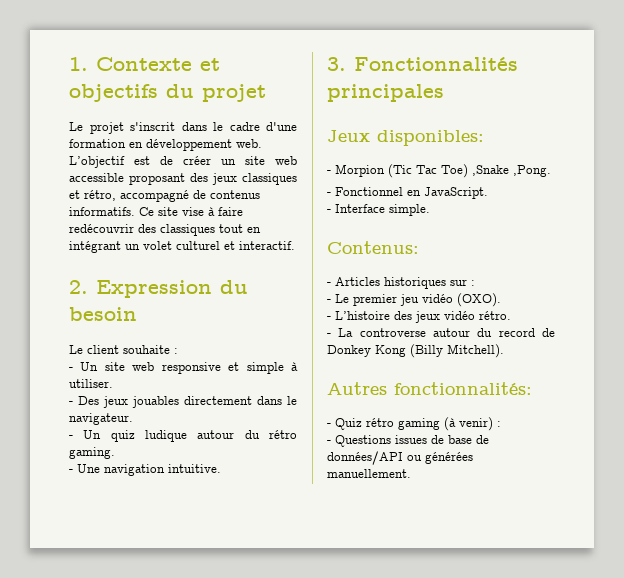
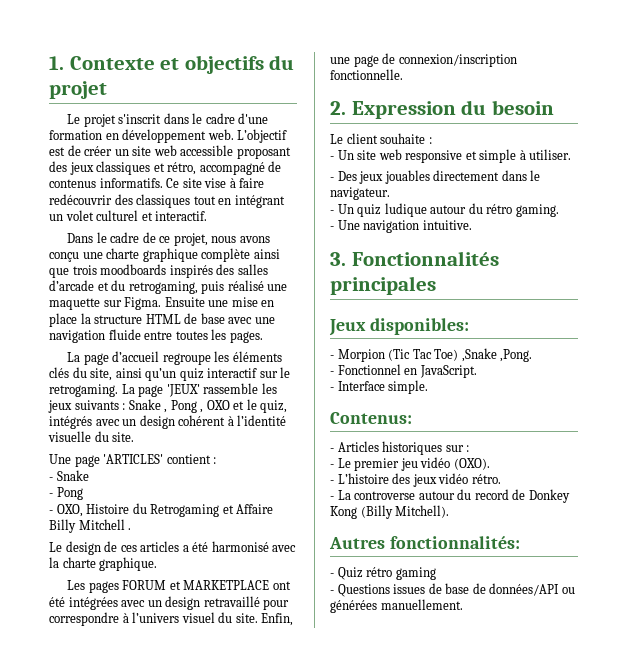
(295, 245) none -> [67,232,270,246] [49,248,280,262] [49,264,268,278] [49,280,288,294] [49,297,275,310] [49,313,275,327] [49,329,263,343] [67,351,282,365] [49,367,291,381] [49,383,277,397] [48,399,288,413] [49,415,287,429] [48,431,135,442] [49,454,217,467] [49,470,89,481] [49,487,83,500] [49,503,274,517] [49,519,132,533] [49,541,297,555] [49,557,158,571] [67,580,291,593] [49,596,290,610] [49,612,294,626] [330,53,517,67] [330,69,403,80] // Dans le cadre de ce projet, nous avons conçu une charte graphique complète ainsi que trois moodboards inspirés des salles d’arcade et du retrogaming, puis réalisé une maquette sur Figma. Ensuite une mise en place la structure HTML de base avec une navigation fluide entre toutes les pages. // La page d’accueil regroupe les éléments clés du site, ainsi qu’un quiz interactif sur le retrogaming. La page 'JEUX' rassemble les jeux suivants : Snake , Pong , OXO et le quiz, intégrés avec un design cohérent à l’identité visuelle du site. // Une page 'ARTICLES' contient : // - Snake // - Pong // - OXO, Histoire du Retrogaming et Affaire Billy Mitchell . // Le design de ces articles a été harmonisé avec la charte graphique. // Les pages FORUM et MARKETPLACE ont été intégrées avec un design retravaillé pour correspondre à l’univers visuel du site. Enfin, une page de connexion/inscription fonctionnelle.
[444,417,501,431] (à venir) : -> (436, 573) none

